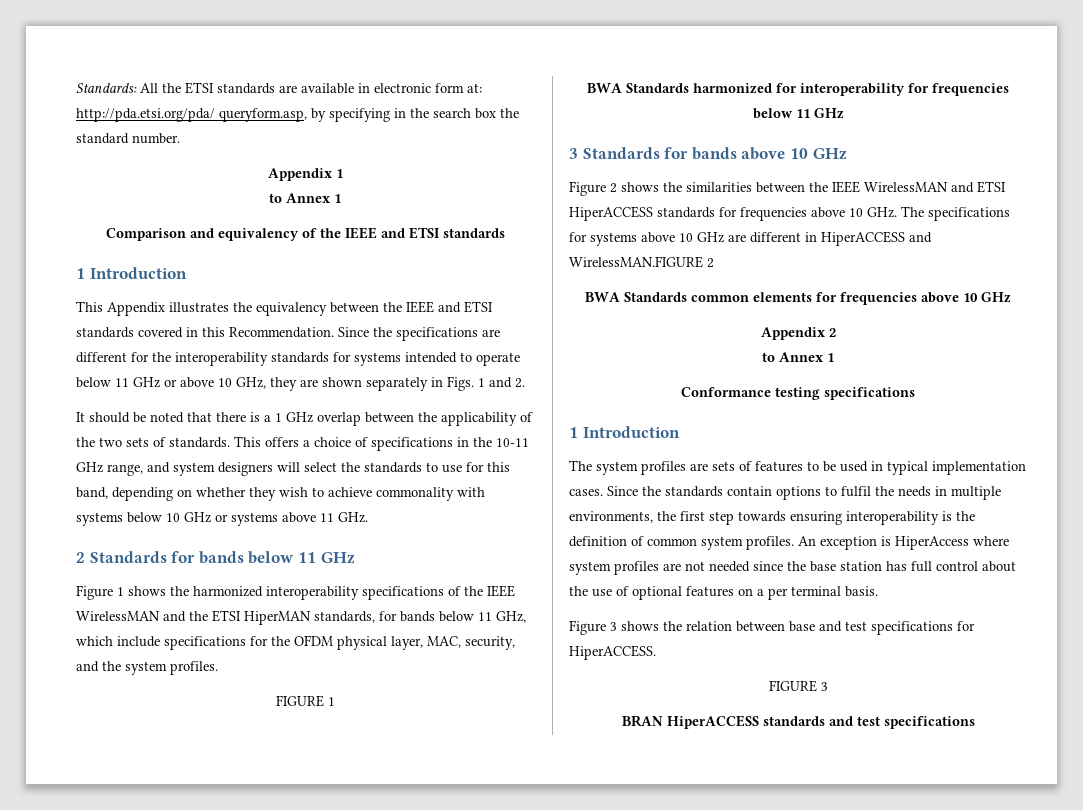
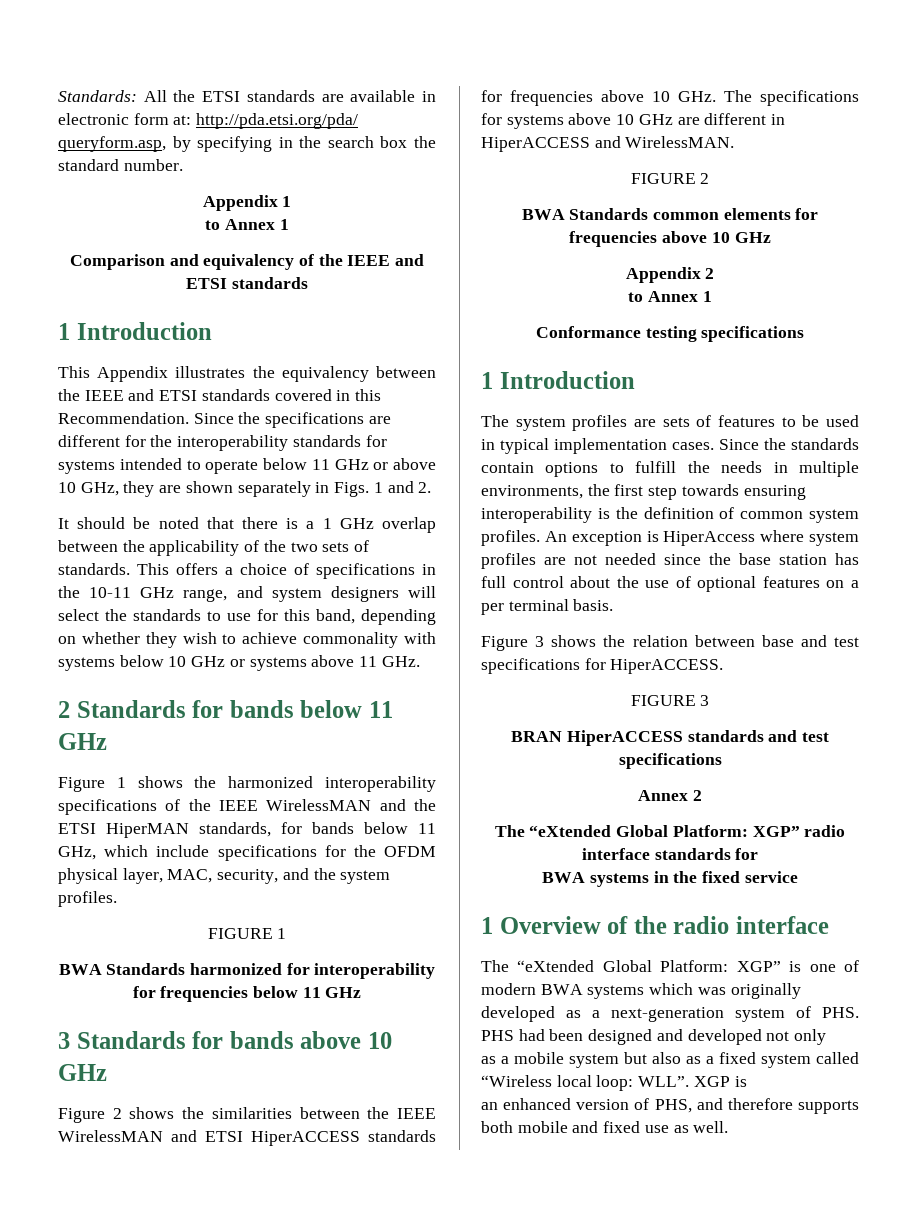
[569,256,703,268] WirelessMAN.FIGURE -> [625,136,735,148] [630,173,696,184] WirelessMAN. // FIGURE
[841,486,871,497] fulfil -> [635,461,677,473] fulfill
(975, 722) none -> [638,790,702,801] [494,825,846,837] [581,848,759,860] [542,871,798,887] [481,916,830,934] [481,960,859,972] [481,983,801,999] [481,1006,859,1022] [481,1029,827,1045] [481,1052,859,1068] [481,1075,747,1091] [481,1098,859,1114] [481,1121,729,1133] // Annex 2 // The “eXtended Global Platform: XGP” radio interface standards for // BWA systems in the fixed service // 1 Overview of the radio interface // The “eXtended Global Platform: XGP” is one of modern BWA systems which was originally developed as a next-generation system of PHS. PHS had been designed and developed not only // as a mobile system but also as a fixed system called “Wireless local loop: WLL”. XGP is // an enhanced version of PHS, and therefore supports both mobile and fixed use as well.

